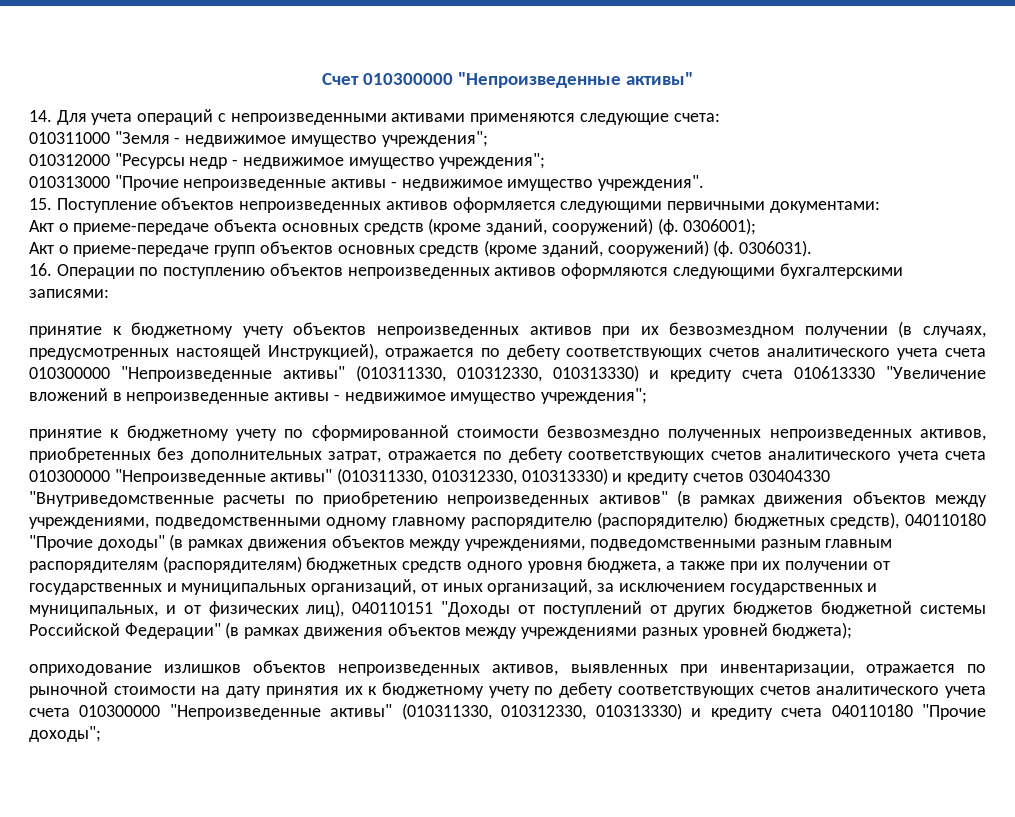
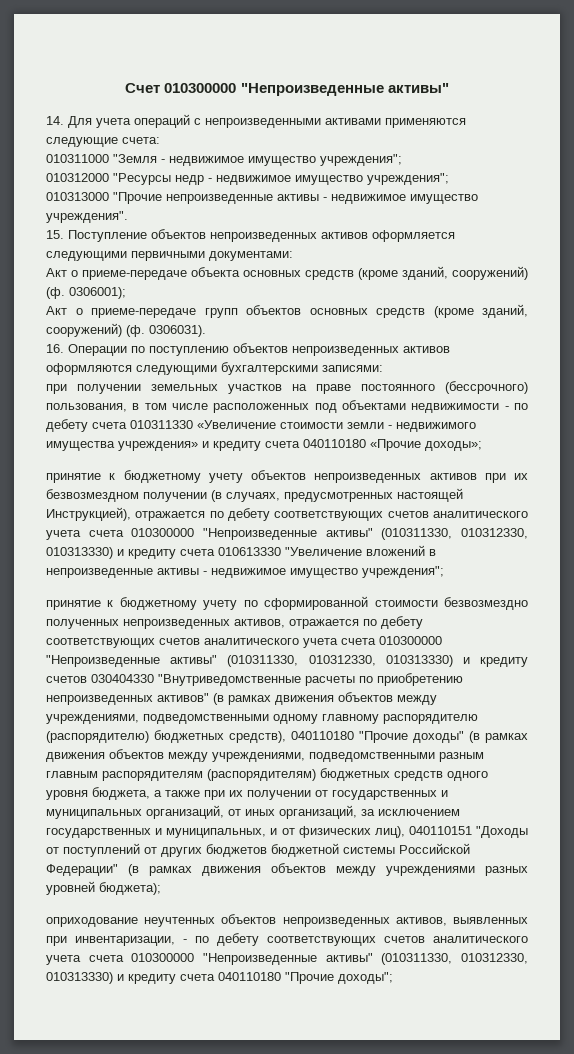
(109, 293) none -> [46,381,528,394] [46,400,528,413] [46,419,476,432] [46,439,482,451] // при получении земельных участков на праве постоянного (бессрочного) пользования, в том числе расположенных под объектами недвижимости - по дебету счета 010311330 «Увеличение стоимости земли - недвижимого имущества учреждения» и кредиту счета 040110180 «Прочие доходы»;
[29,447,382,463] приобретенных без дополнительных затрат, -> (285, 623) none
[164,664,242,673] излишков -> [144,917,216,927] неучтенных
[865,664,986,676] [29,682,530,698] отражается по рыночной стоимости на дату принятия их к бюджетному учету -> [183,939,187,943] -

